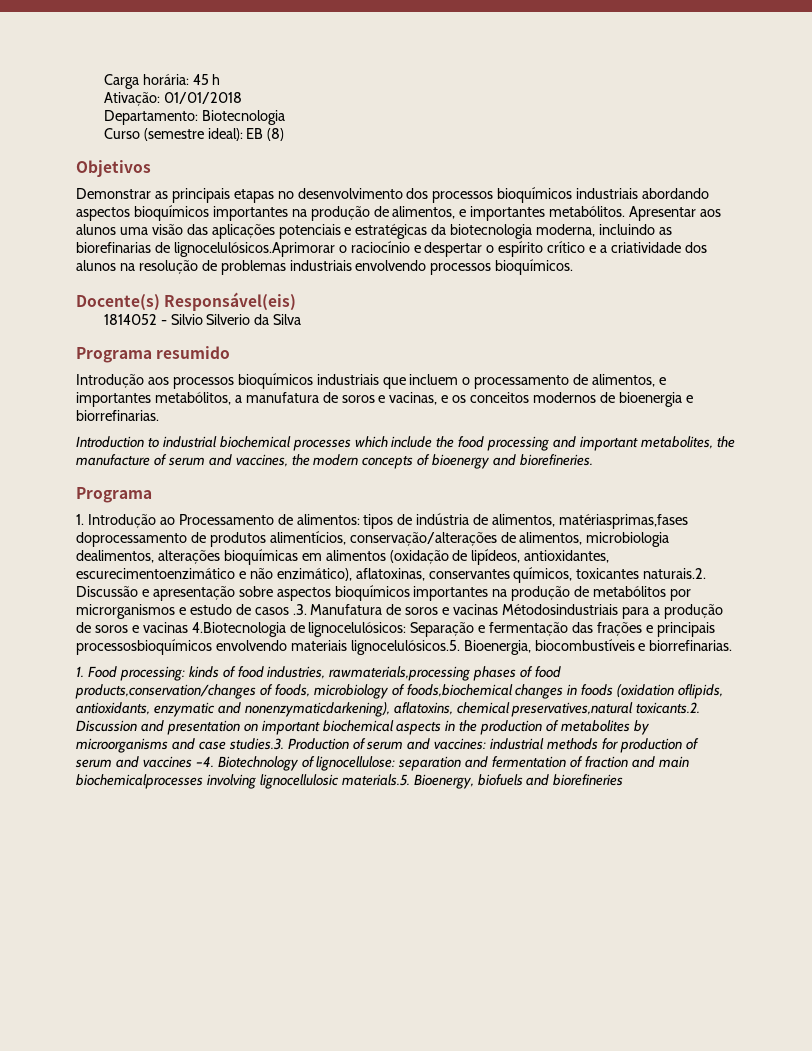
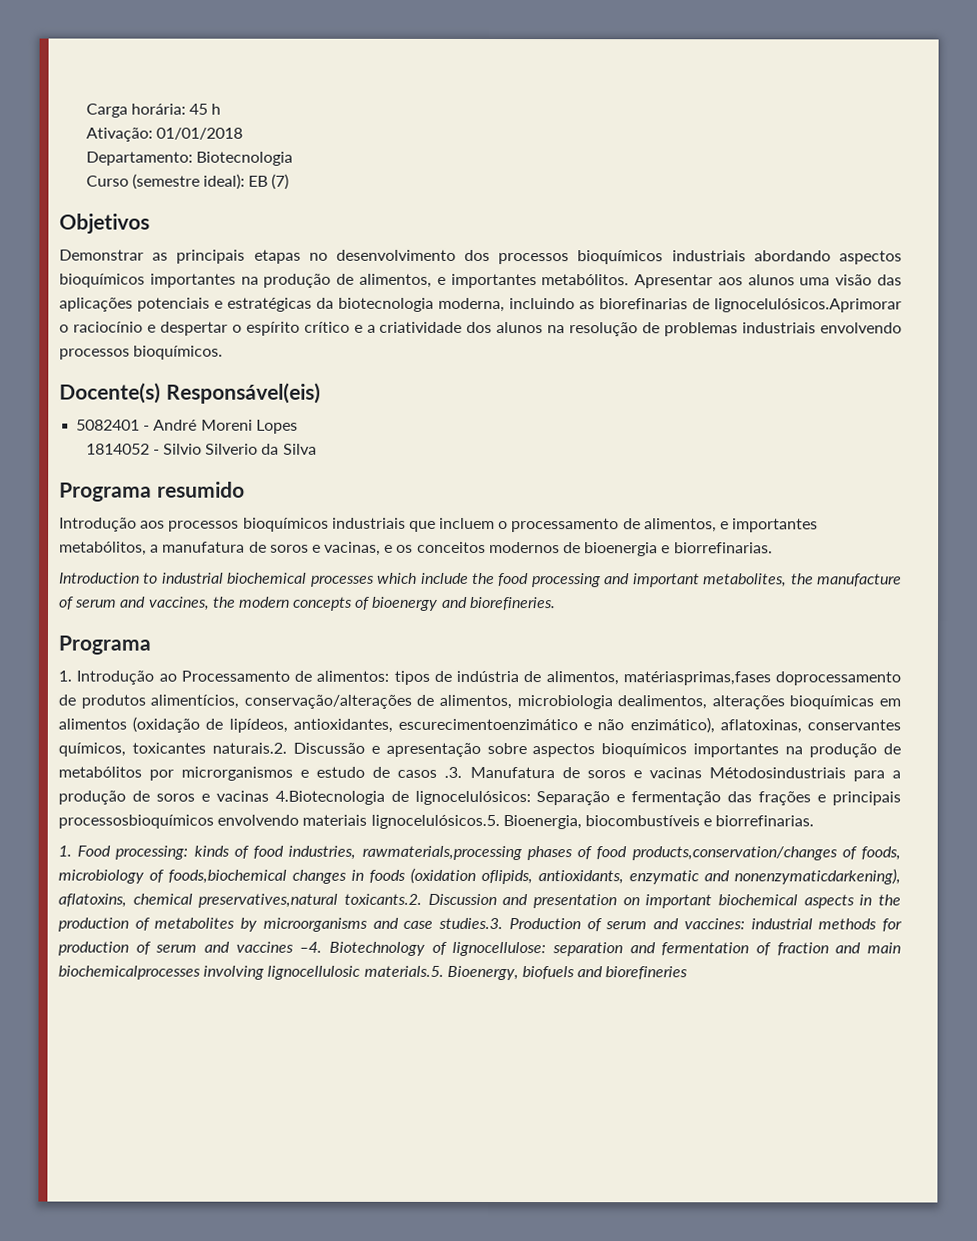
[267,128,285,141] (8) -> [271,173,290,190] (7)
(297, 301) none -> [76,419,298,434] // 5082401 - André Moreni Lopes

